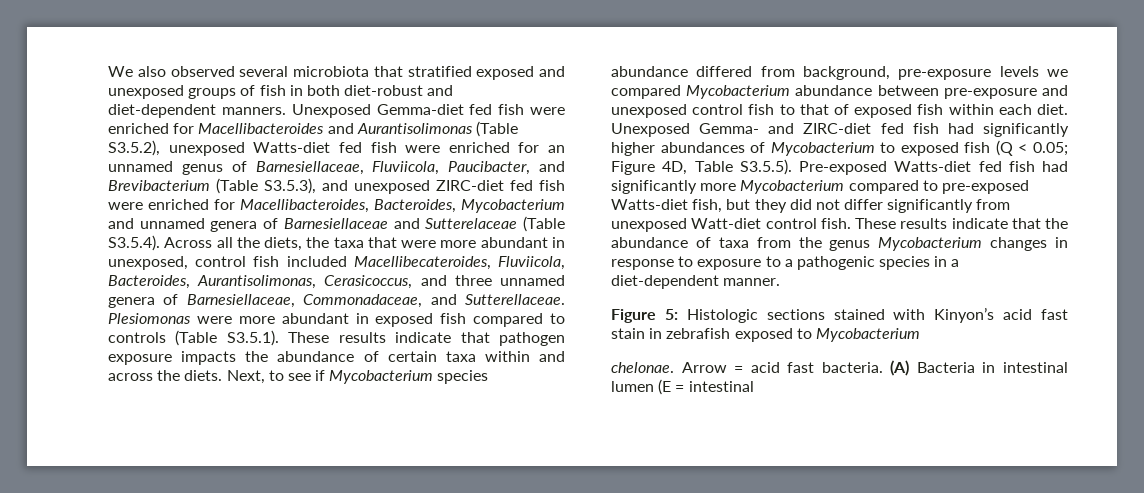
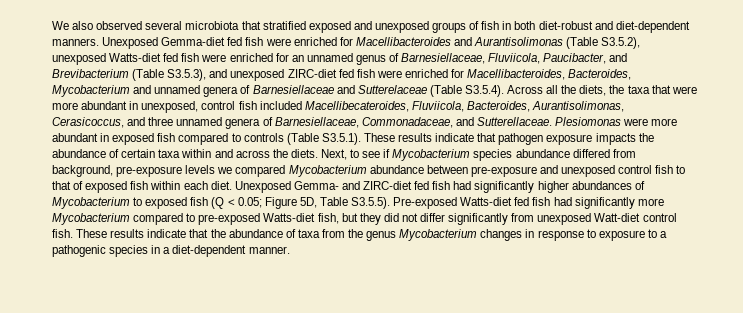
[662,161,688,175] 4D, -> [299,197,317,208] 5D,
[611,307,1068,323] [611,328,920,342] [611,360,1068,376] [611,379,754,395] // Figure 5: Histologic sections stained with Kinyon’s acid fast stain in zebrafish exposed to Mycobacterium // chelonae. Arrow = acid fast bacteria. (A) Bacteria in intestinal lumen (E = intestinal -> (290, 250) none

